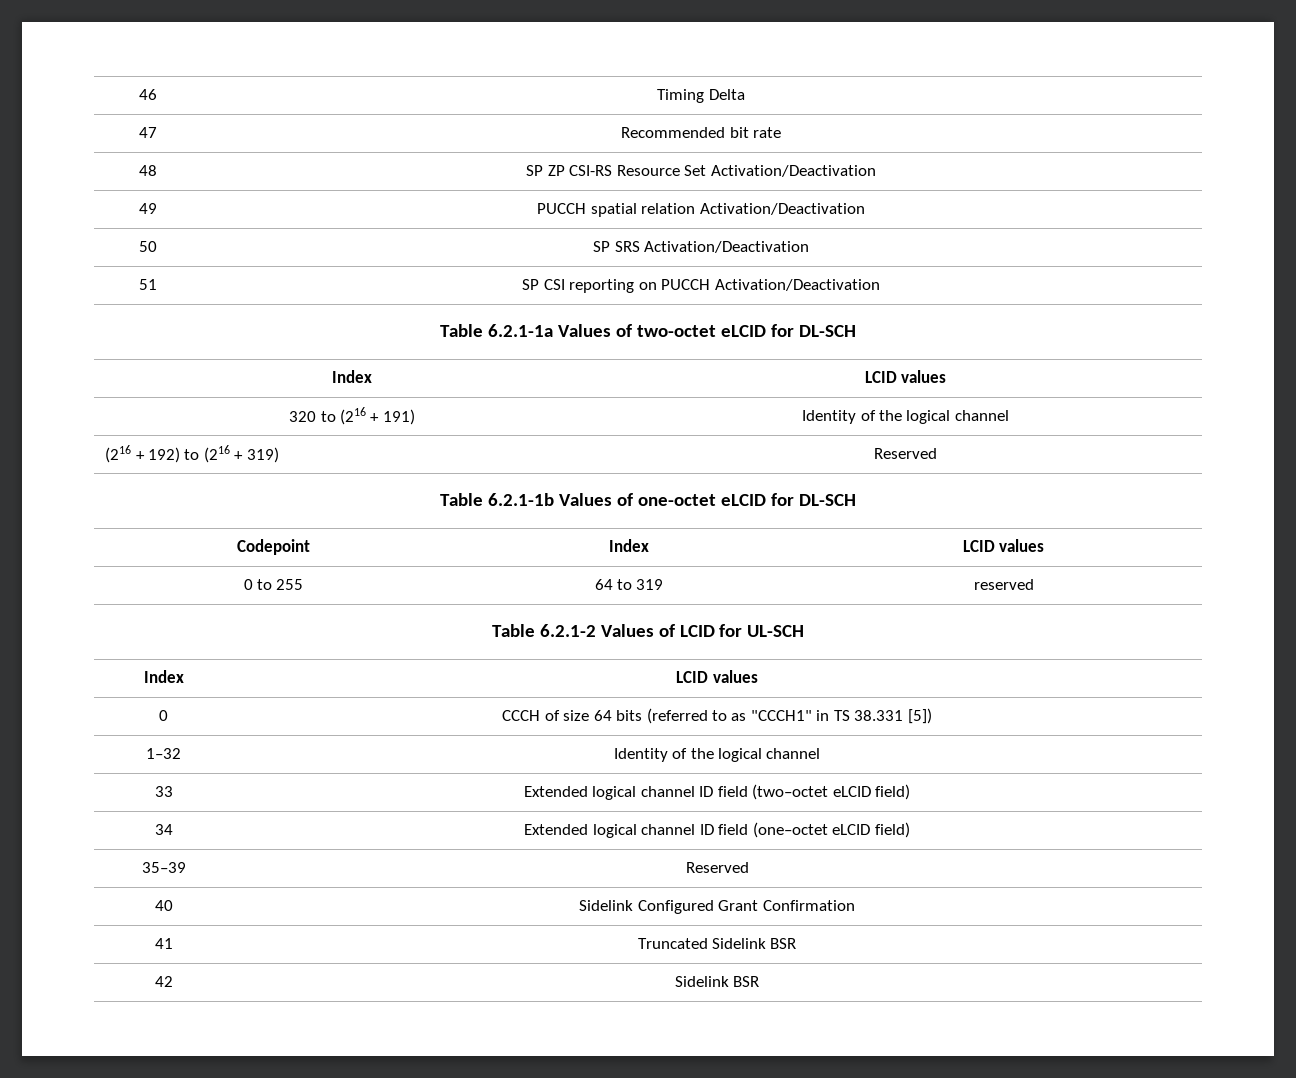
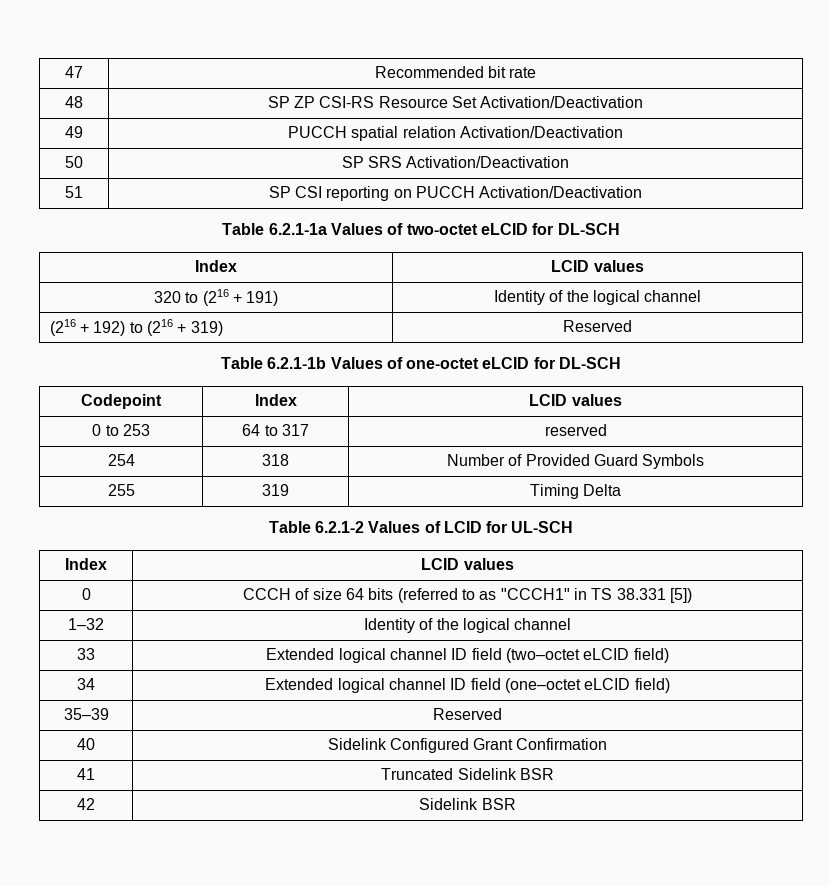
[138,89,157,100] [657,89,745,103] 46 | Timing Delta // -> (65, 72) none
[276,579,304,590] 255 -> [122,424,150,436] 253
(632, 584) none -> [281,424,309,436] [544,424,607,436] [107,454,135,466] [262,454,289,466] [446,454,705,469] [107,484,135,496] 317 | reserved // 254 | 318 | Number of Provided Guard Symbols // 255 |
[973,579,1034,590] reserved -> [529,484,622,499] Timing Delta

